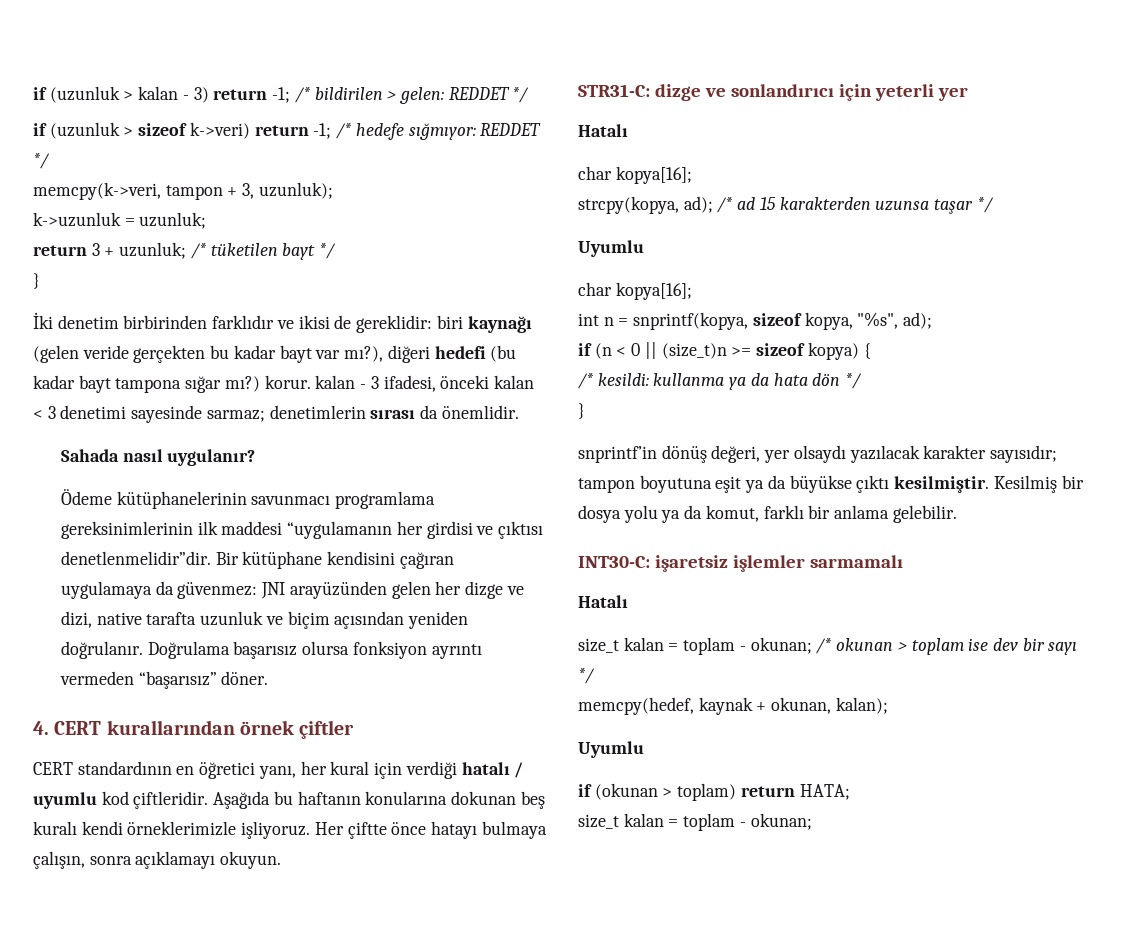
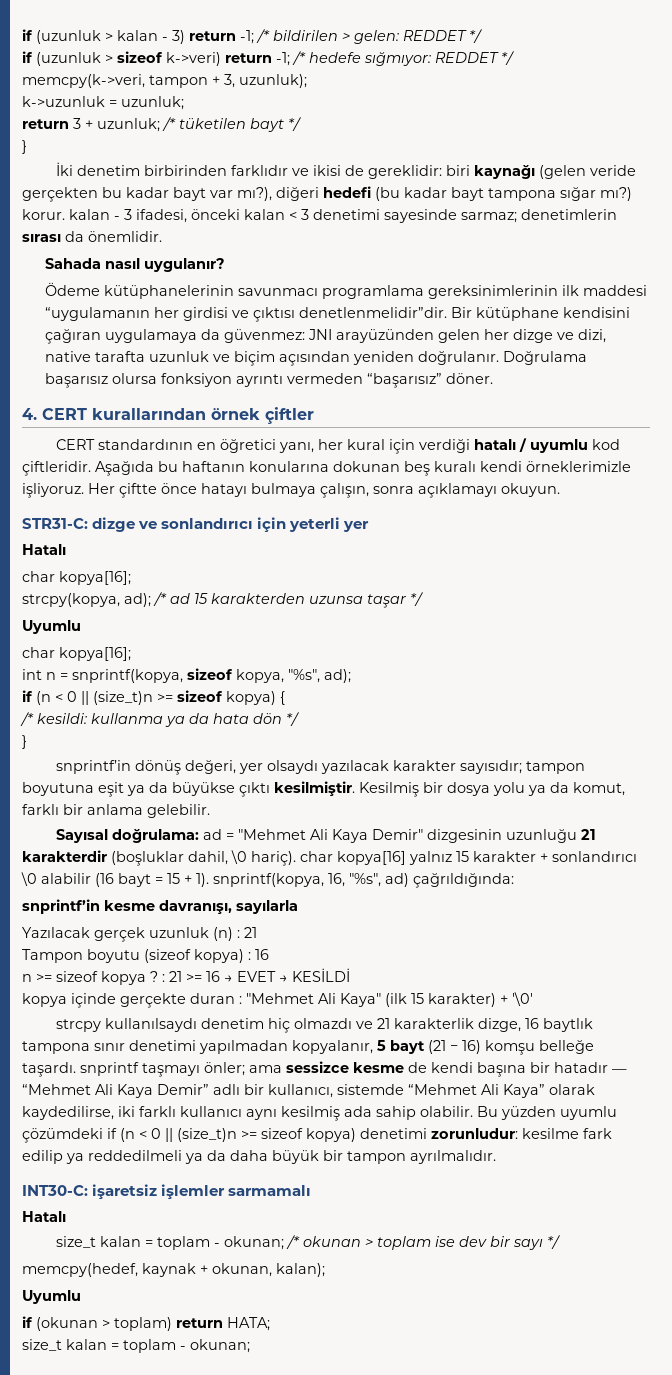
(957, 514) none -> [56,829,597,843] [22,850,637,866] [21,872,514,888] [22,899,298,915] [22,927,257,942] [22,949,269,963] [22,968,350,985] [22,992,533,1008] [56,1018,594,1033] [22,1040,594,1055] [22,1061,627,1077] [22,1084,595,1098] [22,1106,617,1121] [22,1128,612,1143] [22,1150,496,1164] // Sayısal doğrulama: ad = "Mehmet Ali Kaya Demir" dizgesinin uzunluğu 21 karakterdir (boşluklar dahil, \0 hariç). char kopya[16] yalnız 15 karakter + sonlandırıcı \0 alabilir (16 bayt = 15 + 1). snprintf(kopya, 16, "%s", ad) çağrıldığında: // snprintf’in kesme davranışı, sayılarla // Yazılacak gerçek uzunluk (n) : 21 // Tampon boyutu (sizeof kopya) : 16 // n >= sizeof kopya ? : 21 >= 16 → EVET → KESİLDİ // kopya içinde gerçekte duran : "Mehmet Ali Kaya" (ilk 15 karakter) + '\0' // strcpy kullanılsaydı denetim hiç olmazdı ve 21 karakterlik dizge, 16 baytlık tampona sınır denetimi yapılmadan kopyalanır, 5 bayt (21 − 16) komşu belleğe taşardı. snprintf taşmayı önler; ama sessizce kesme de kendi başına bir hatadır — “Mehmet Ali Kaya Demir” adlı bir kullanıcı, sistemde “Mehmet Ali Kaya” olarak kaydedilirse, iki farklı kullanıcı aynı kesilmiş ada sahip olabilir. Bu yüzden uyumlu çözümdeki if (n < 0 || (size_t)n >= sizeof kopya) denetimi zorunludur: kesilme fark edilip ya reddedilmeli ya da daha büyük bir tampon ayrılmalıdır.

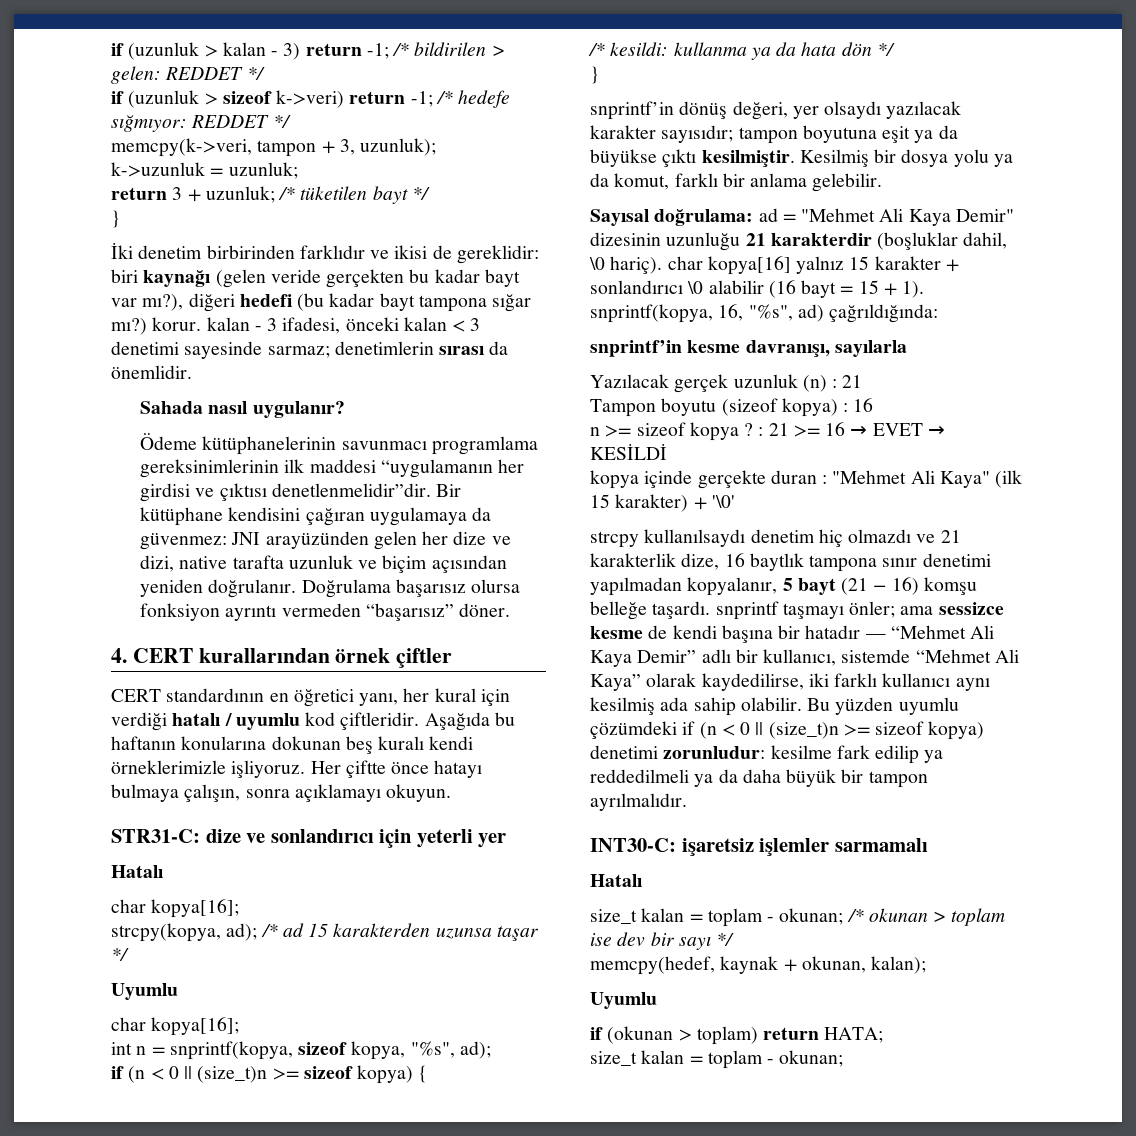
[512,329,553,343] dizge -> [453,531,487,545] dize
[92,517,136,532] dizge -> [205,829,241,843] dize
[427,829,503,843] dizgesinin -> [590,232,661,246] dizesinin
[478,1018,522,1032] dizge, -> [681,553,720,570] dize,

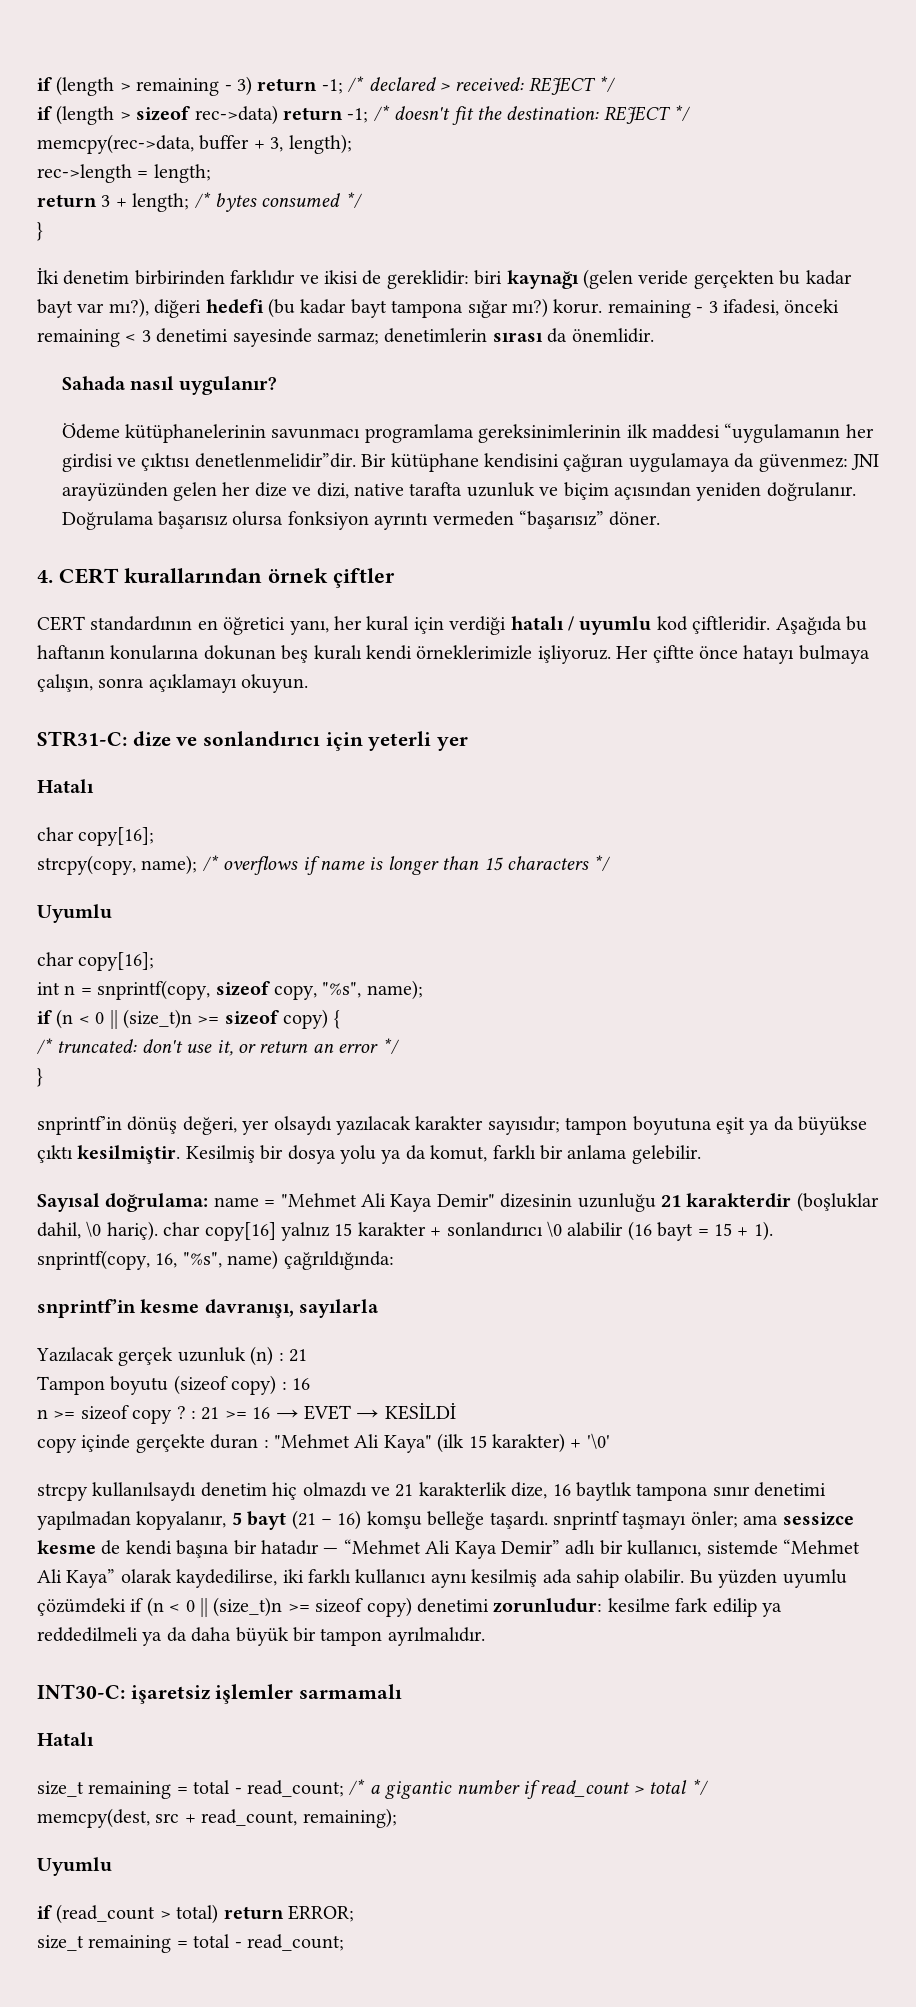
[111,42,266,60] if (uzunluk > kalan -> [37,76,220,96] if (length > remaining
[414,42,505,56] [111,66,244,84] bildirilen > gelen: REDDET -> [368,77,596,95] declared > received: REJECT
[128,90,200,108] (uzunluk -> [56,105,115,125] (length
[276,90,511,108] [111,115,291,132] [111,138,437,157] [111,162,298,179] k->veri) return -1; /* hedefe sığmıyor: REDDET */ // memcpy(k->veri, tampon + 3, uzunluk); // k->uzunluk = uzunluk; -> [194,105,692,125] [37,134,352,154] [37,164,211,183] rec->data) return -1; /* doesn't fit the destination: REJECT */ // memcpy(rec->data, buffer + 3, length); // rec->length = length;
[205,186,408,204] uzunluk; /* tüketilen bayt -> [132,192,341,212] length; /* bytes consumed
[206,317,250,331] kalan -> [607,300,691,318] remaining
[403,317,447,331] kalan -> [37,329,120,347] remaining
[151,899,240,918] [111,923,539,942] kopya[16]; // strcpy(kopya, ad); /* ad 15 karakterden uzunsa taşar -> [78,827,155,846] [37,855,589,875] copy[16]; // strcpy(copy, name); /* overflows if name is longer than 15 characters
[151,1017,240,1036] kopya[16]; -> [78,952,155,971] copy[16];
[169,1041,491,1060] [111,1065,414,1084] snprintf(kopya, sizeof kopya, "%s", ad); // if (n < 0 || (size_t)n >= sizeof kopya) -> [97,980,423,1000] [37,1009,329,1029] snprintf(copy, sizeof copy, "%s", name); // if (n < 0 || (size_t)n >= sizeof copy)
[610,42,872,60] kesildi: kullanma ya da hata dön -> [57,1039,379,1056] truncated: don't use it, or return an error
[758,208,778,222] ad -> [213,1197,259,1207] name
[707,256,791,275] kopya[16] -> [204,1222,276,1241] copy[16]
[590,304,713,323] snprintf(kopya, -> [37,1250,150,1270] snprintf(copy,
[797,304,824,322] ad) -> [227,1250,279,1270] name)
[781,398,838,417] kopya) -> [231,1375,277,1395] copy)
[689,422,739,441] kopya -> [132,1409,173,1424] copy
[590,470,639,489] kopya -> [37,1438,77,1453] copy
[928,721,985,740] kopya) -> [366,1597,412,1617] copy)
[641,908,1006,927] [590,932,735,950] [590,956,927,975] [590,992,657,1009] [590,1026,884,1045] [590,1050,844,1069] kalan = toplam - okunan; /* okunan > toplam ise dev bir sayı */ // memcpy(hedef, kaynak + okunan, kalan); // Uyumlu // if (okunan > toplam) return HATA; // size_t kalan = toplam - okunan; -> [88,1779,709,1799] [37,1808,397,1828] [37,1857,112,1876] [37,1904,354,1924] [37,1934,344,1953] remaining = total - read_count; /* a gigantic number if read_count > total */ // memcpy(dest, src + read_count, remaining); // Uyumlu // if (read_count > total) return ERROR; // size_t remaining = total - read_count;

